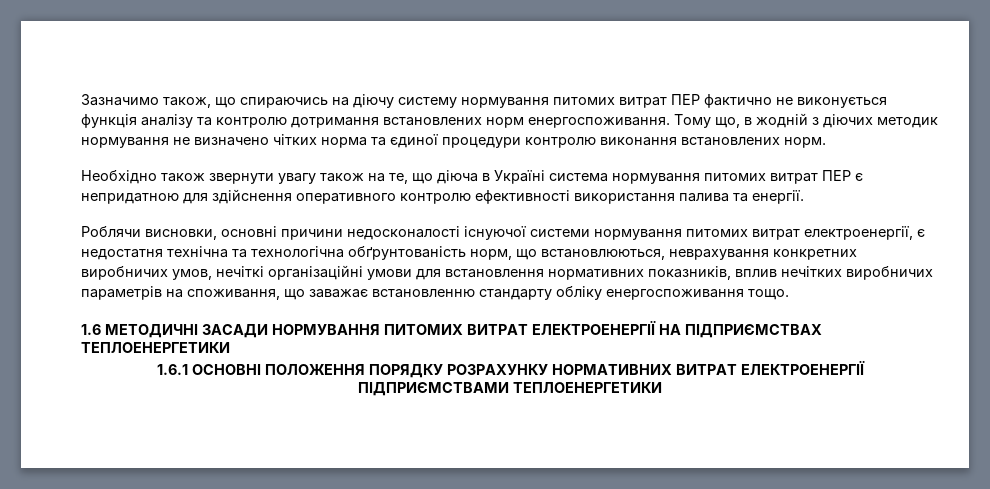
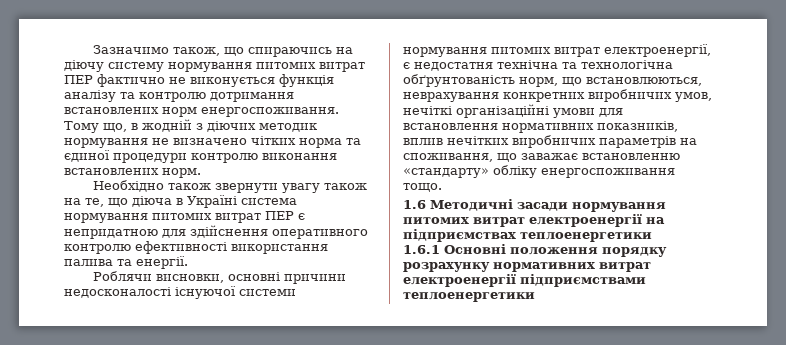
[479,289,552,300] стандарту -> [403,168,489,178] «стандарту»
[105,320,822,338] [81,342,230,353] [156,360,865,378] [358,382,662,396] МЕТОДИЧНІ ЗАСАДИ НОРМУВАННЯ ПИТОМИХ ВИТРАТ ЕЛЕКТРОЕНЕРГІЇ НА ПІДПРИЄМСТВАХ ТЕПЛОЕНЕРГЕТИКИ // 1.6.1 ОСНОВНІ ПОЛОЖЕННЯ ПОРЯДКУ РОЗРАХУНКУ НОРМАТИВНИХ ВИТРАТ ЕЛЕКТРОЕНЕРГІЇ ПІДПРИЄМСТВАМИ ТЕПЛОЕНЕРГЕТИКИ -> [430,199,666,212] [403,214,665,227] [403,229,652,242] [403,244,667,257] [403,262,651,272] [403,274,646,287] [403,292,535,302] Методичні засади нормування питомих витрат електроенергії на підприємствах теплоенергетики // 1.6.1 Основні положення порядку розрахунку нормативних витрат електроенергії підприємствами теплоенергетики

